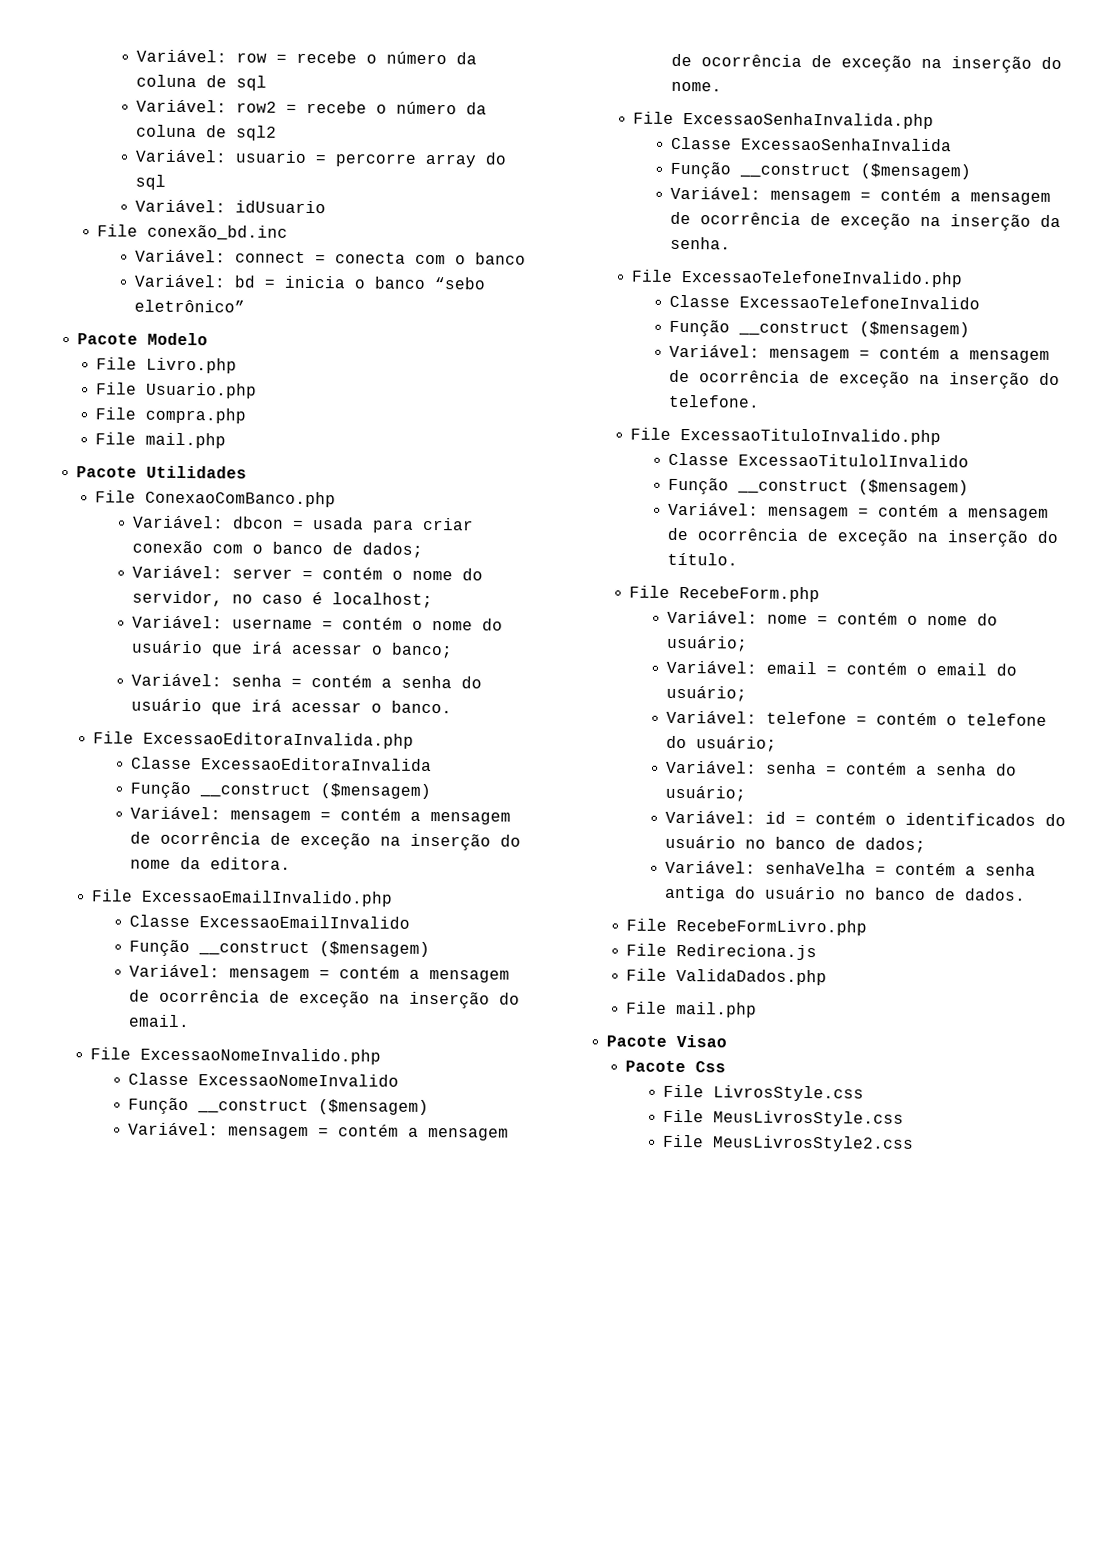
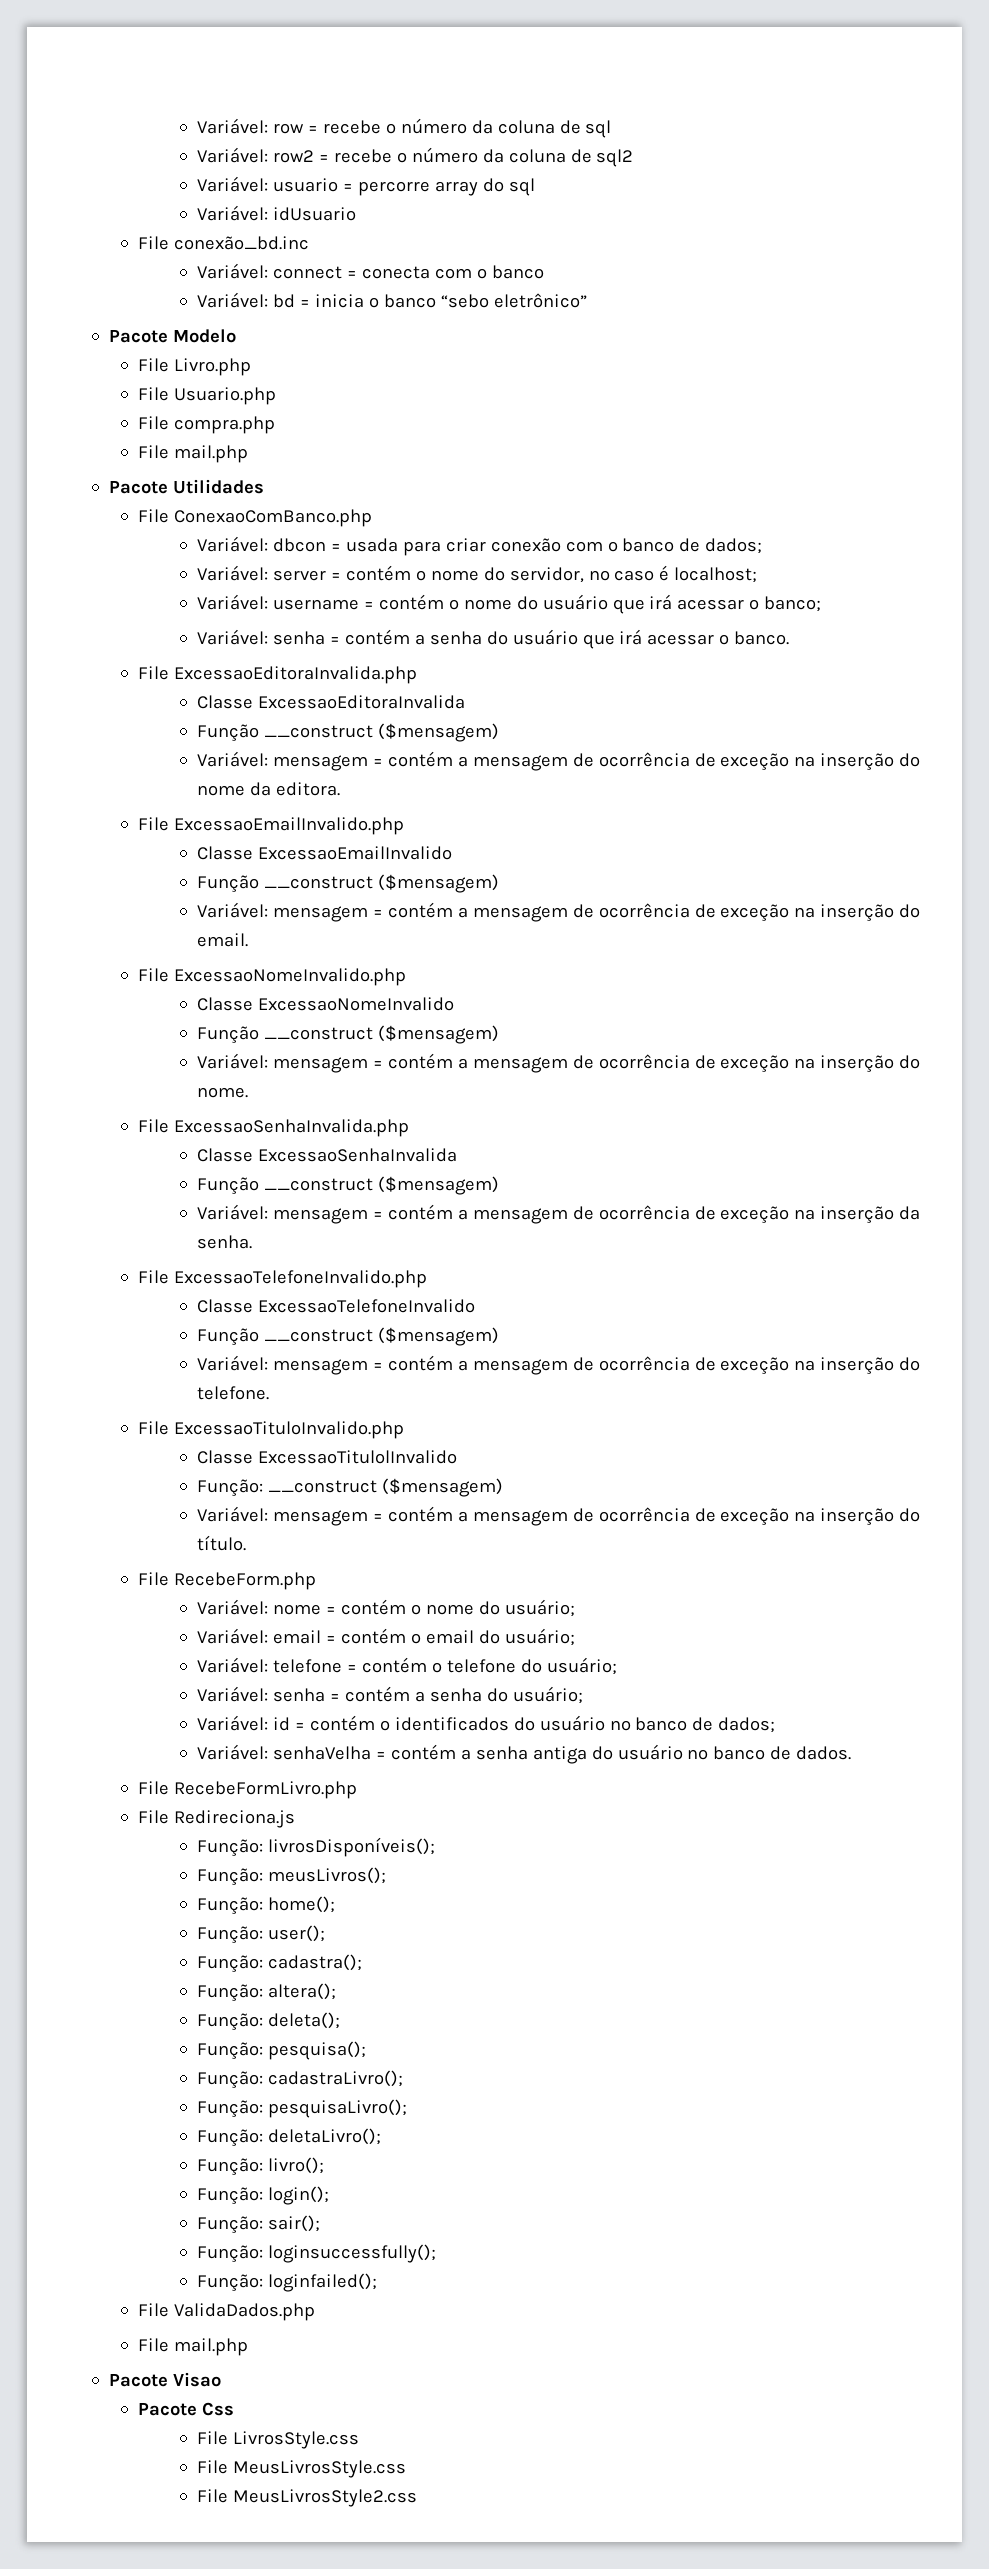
[667,477,729,495] Função -> [196,1479,263,1497] Função:
(818, 952) none -> [196,1837,435,1857] [196,1867,386,1886] [196,1896,335,1915] [196,1925,325,1944] [196,1954,362,1973] [196,1983,336,2002] [196,2012,340,2031] [196,2041,366,2060] [196,2070,403,2089] [196,2099,407,2118] [196,2128,381,2147] [196,2157,324,2176] [196,2186,329,2205] [196,2215,320,2234] [196,2244,436,2263] [196,2273,377,2292] // Função: livrosDisponíveis(); // Função: meusLivros(); // Função: home(); // Função: user(); // Função: cadastra(); // Função: altera(); // Função: deleta(); // Função: pesquisa(); // Função: cadastraLivro(); // Função: pesquisaLivro(); // Função: deletaLivro(); // Função: livro(); // Função: login(); // Função: sair(); // Função: loginsuccessfully(); // Função: loginfailed();

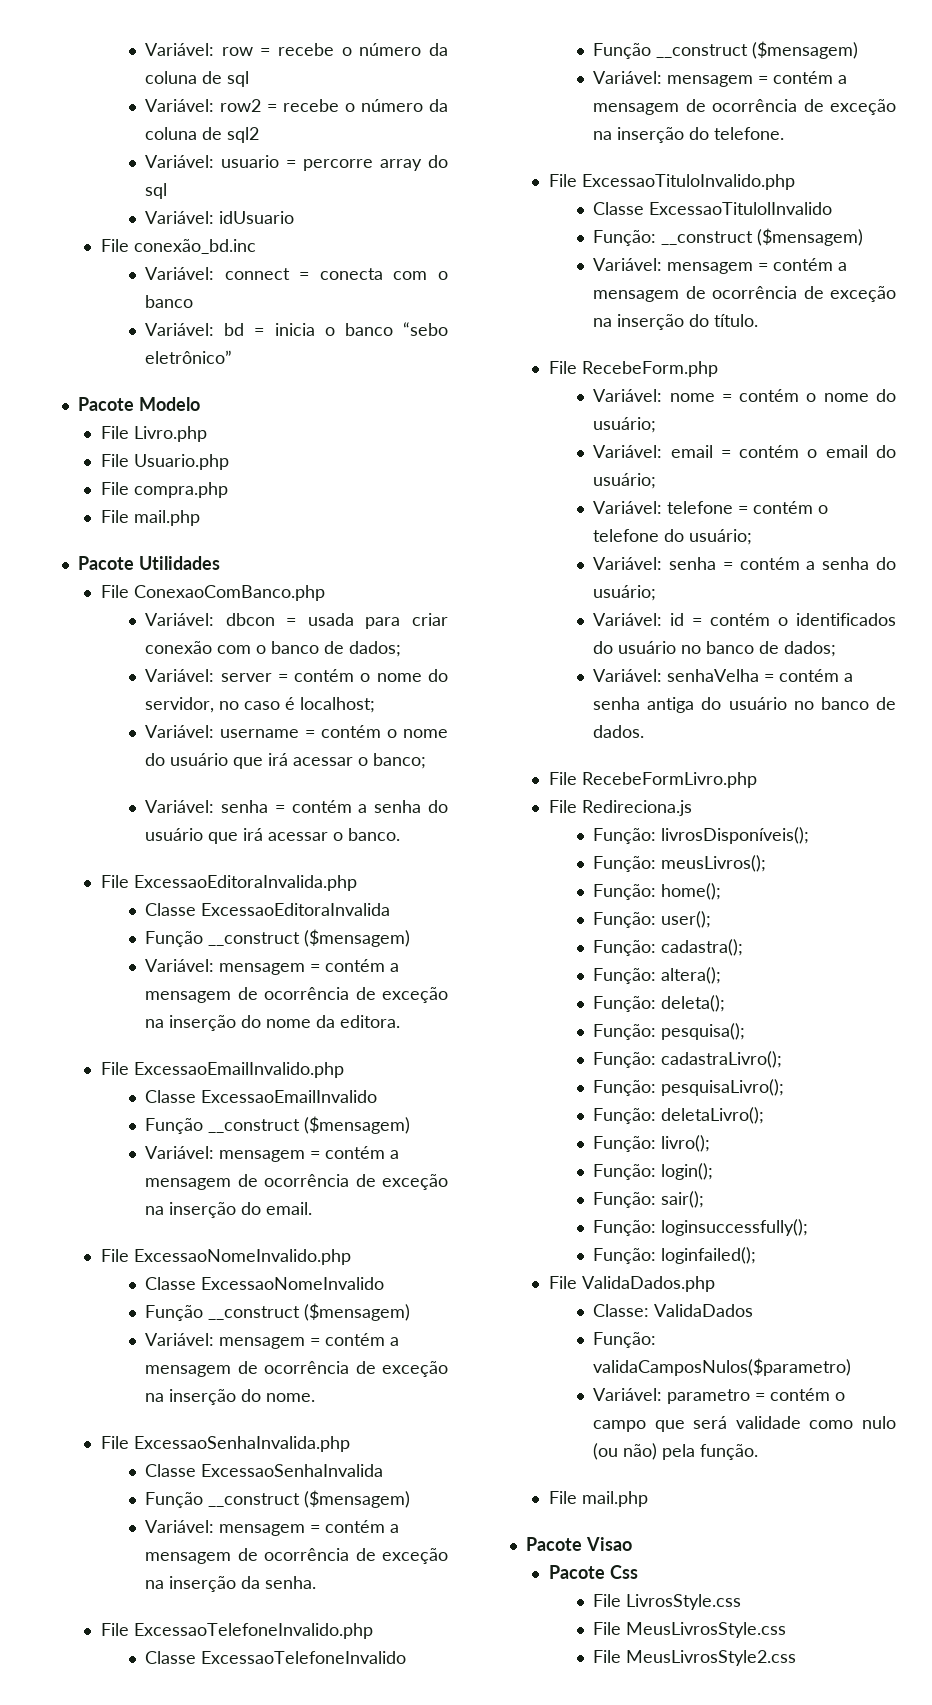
(315, 2312) none -> [593,1304,754,1317] [593,1332,657,1348] [593,1358,852,1376] [593,1388,846,1404] [593,1416,896,1432] [593,1443,759,1460] // Classe: ValidaDados // Função: validaCamposNulos($parametro) // Variável: parametro = contém o campo que será validade como nulo (ou não) pela função.

